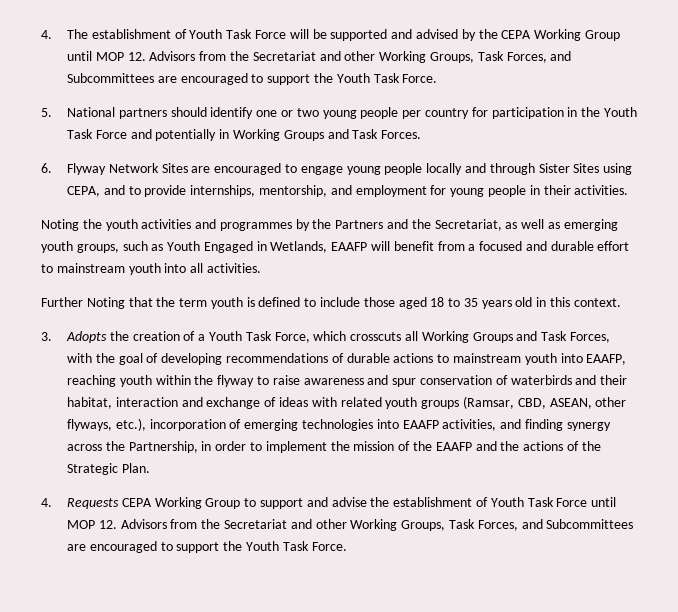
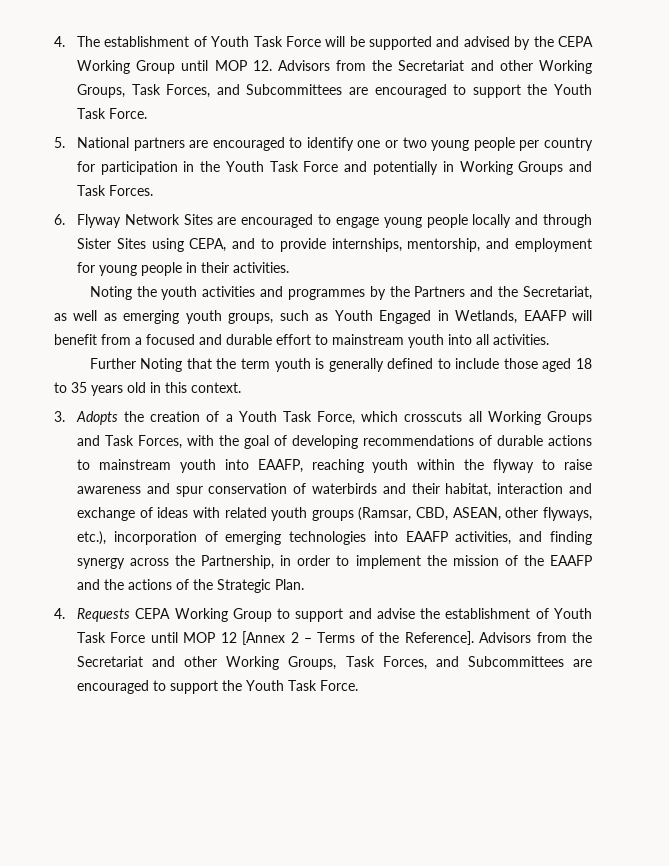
[170,107,207,117] should -> [189,137,303,151] are encouraged to
(255, 302) none -> [328,358,384,372] generally
[98,520,117,529] 12. -> [220,631,474,645] 12 [Annex 2 – Terms of the Reference].

